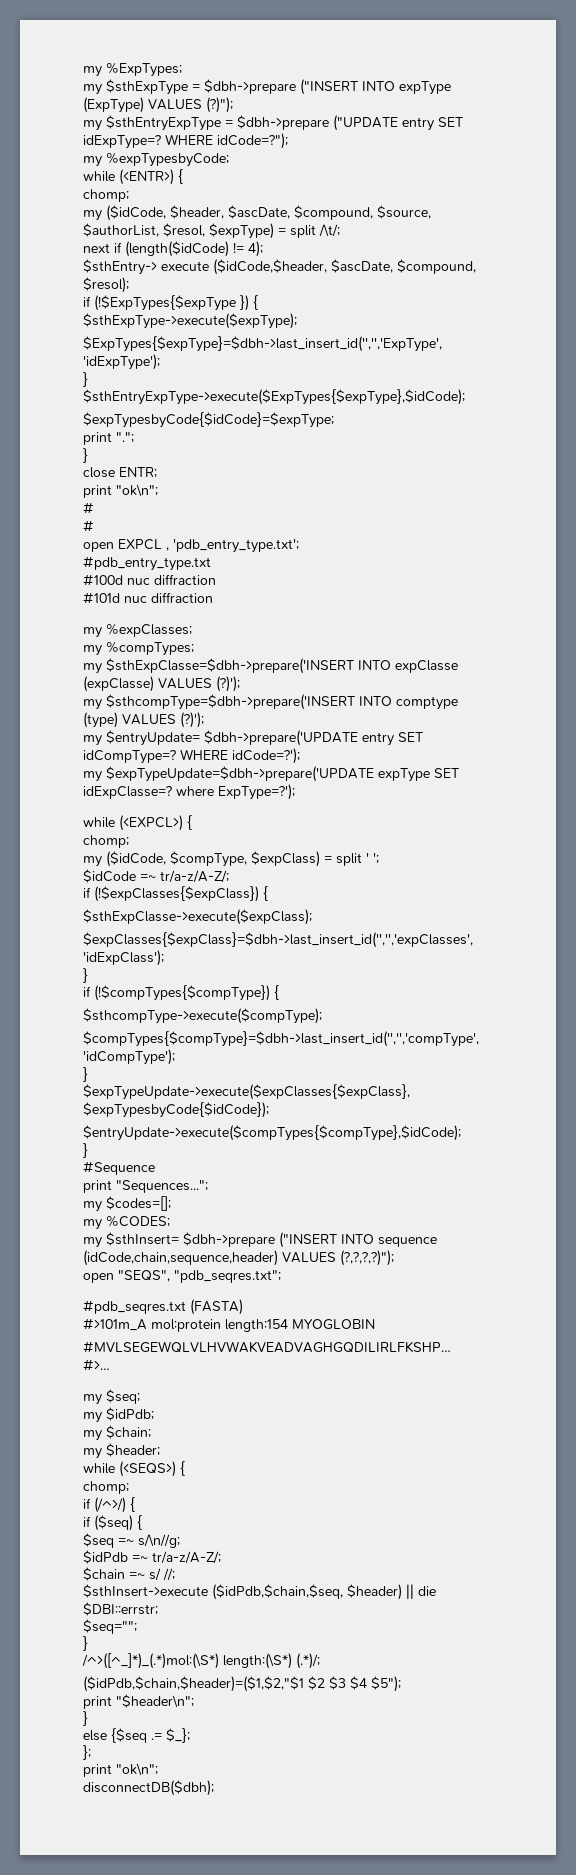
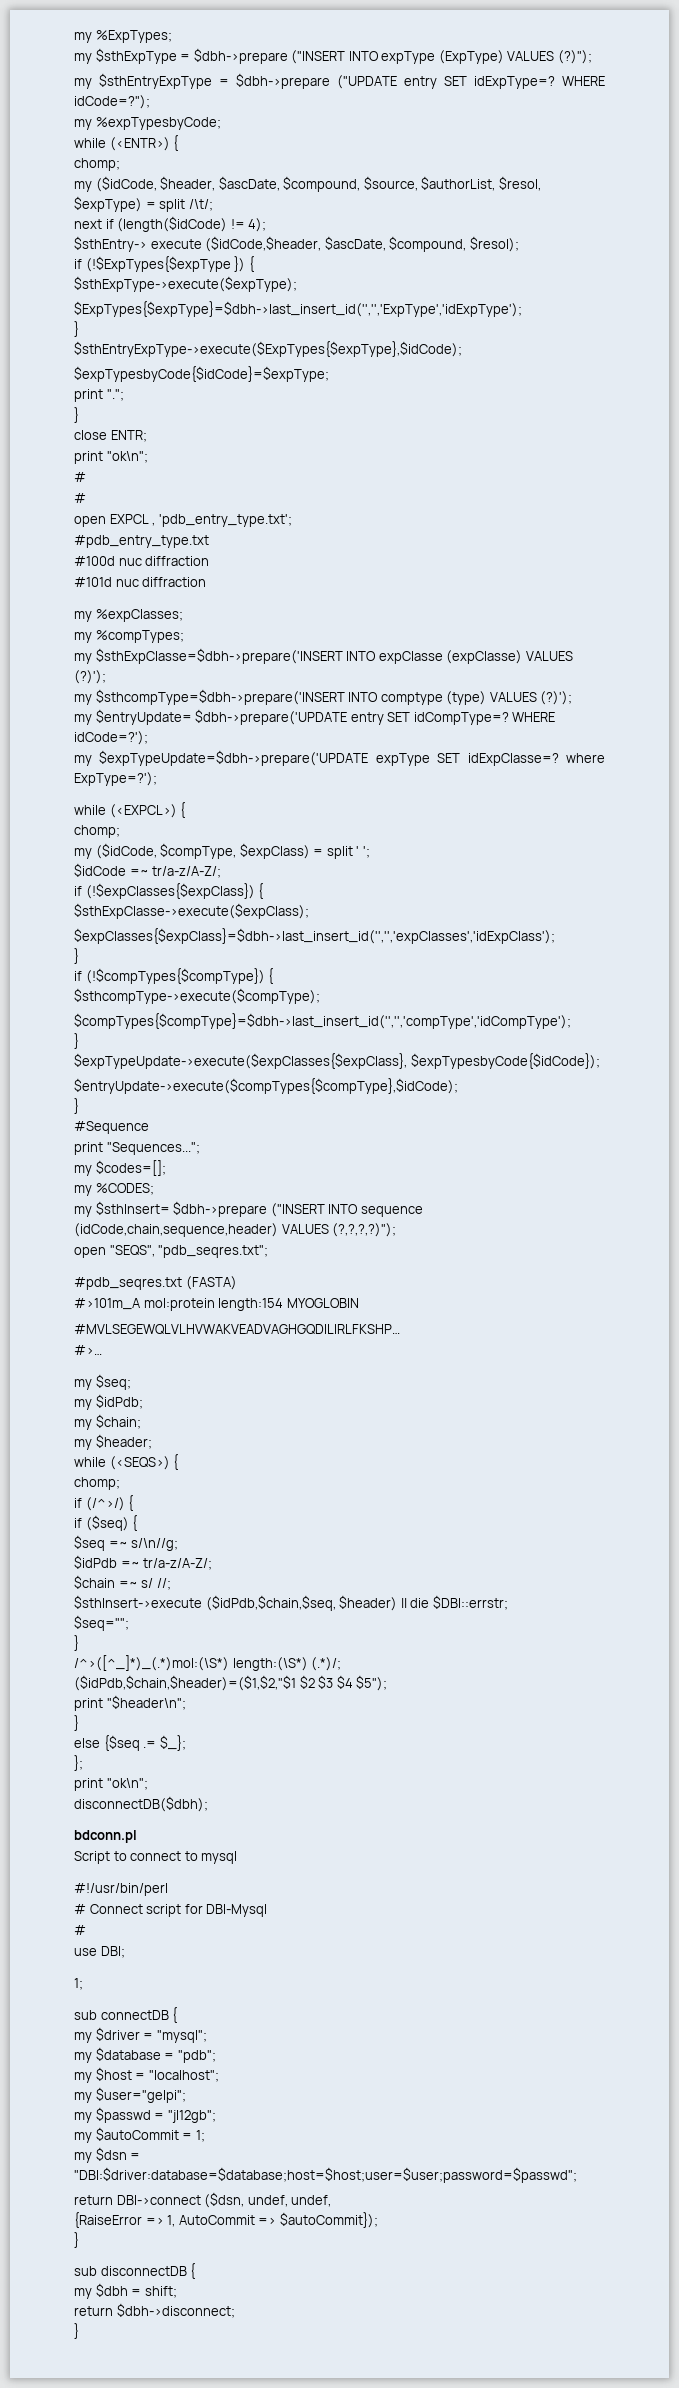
(214, 1788) none -> [74,1830,137,1843] [74,1851,238,1864] [74,1883,168,1896] [74,1904,268,1917] [74,1925,86,1935] [74,1946,125,1958] [74,1978,83,1990] [74,2007,178,2023] [74,2027,207,2043] [74,2047,216,2063] [74,2067,219,2083] [74,2087,186,2103] [74,2107,216,2123] [74,2127,205,2143] [74,2147,141,2163] [74,2167,577,2183] [74,2192,332,2208] [74,2212,378,2228] [74,2232,79,2248] [74,2263,196,2279] [74,2283,177,2299] [74,2303,235,2318] [74,2323,79,2339] // bdconn.pl // Script to connect to mysql // #!/usr/bin/perl // # Connect script for DBI-Mysql // # // use DBI; // 1; // sub connectDB { // my $driver = "mysql"; // my $database = "pdb"; // my $host = "localhost"; // my $user="gelpi"; // my $passwd = "jl12gb"; // my $autoCommit = 1; // my $dsn = "DBI:$driver:database=$database;host=$host;user=$user;password=$passwd"; // return DBI->connect ($dsn, undef, undef, // {RaiseError => 1, AutoCommit => $autoCommit}); // } // sub disconnectDB { // my $dbh = shift; // return $dbh->disconnect; // }

